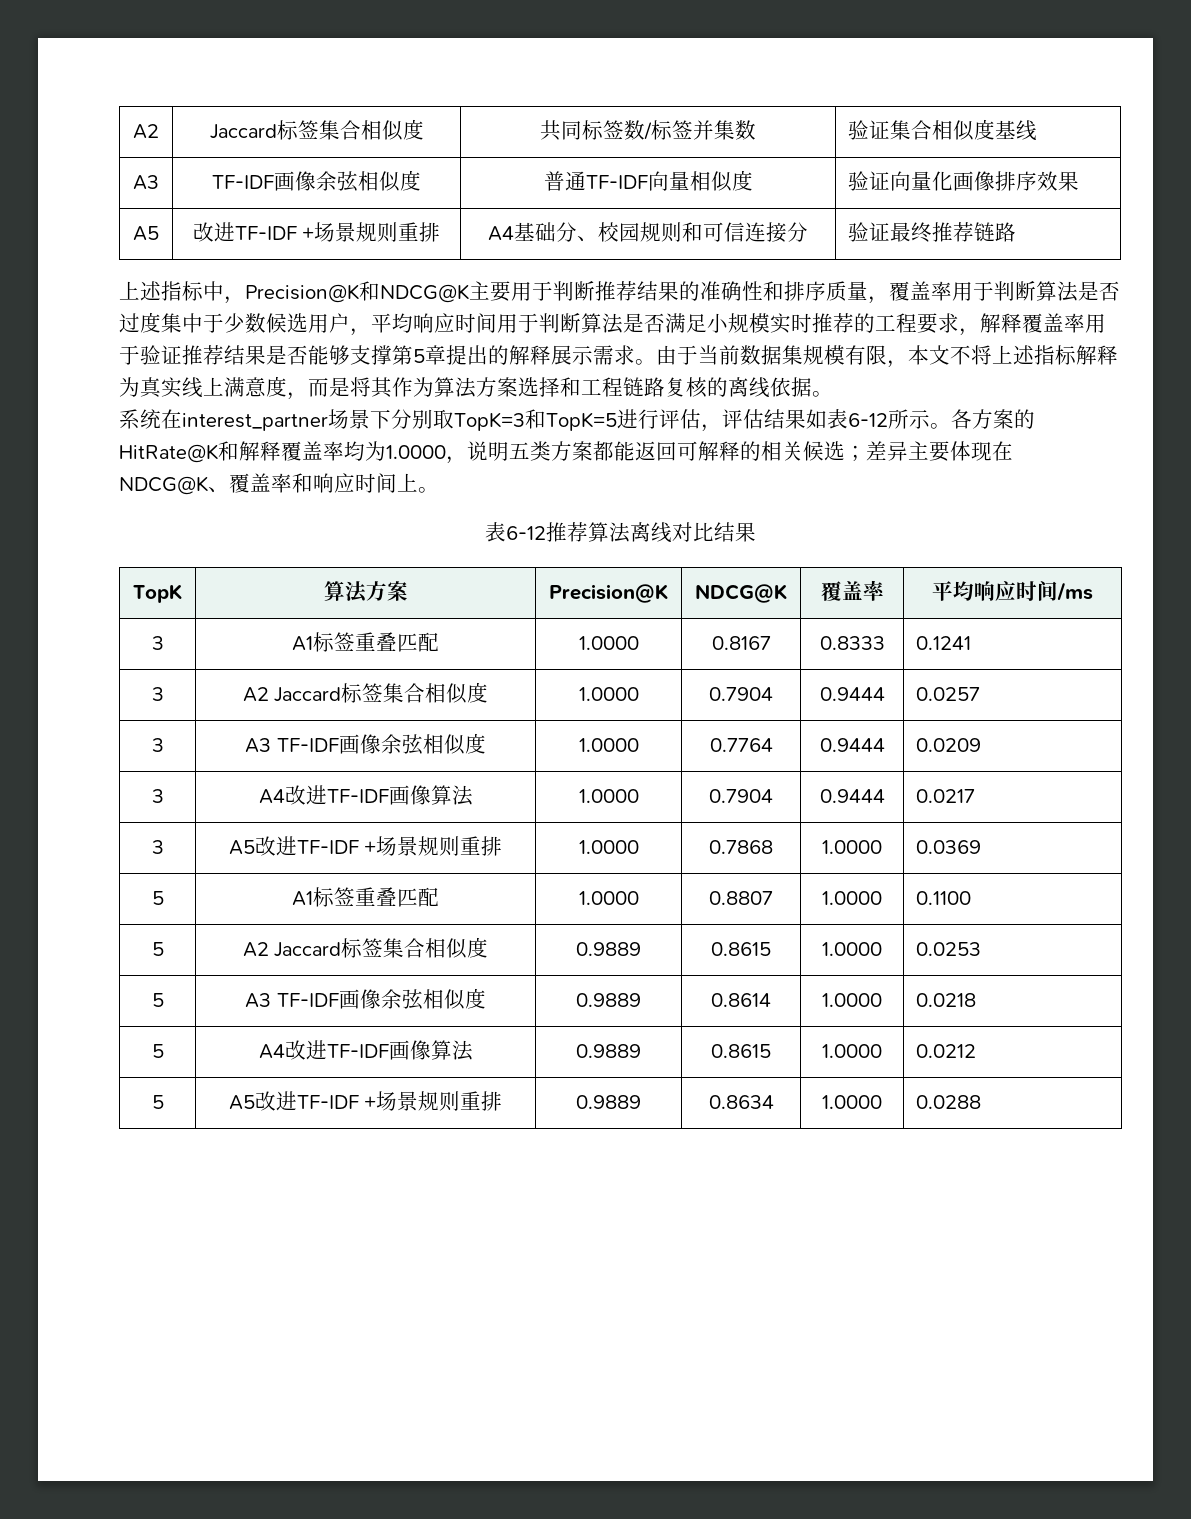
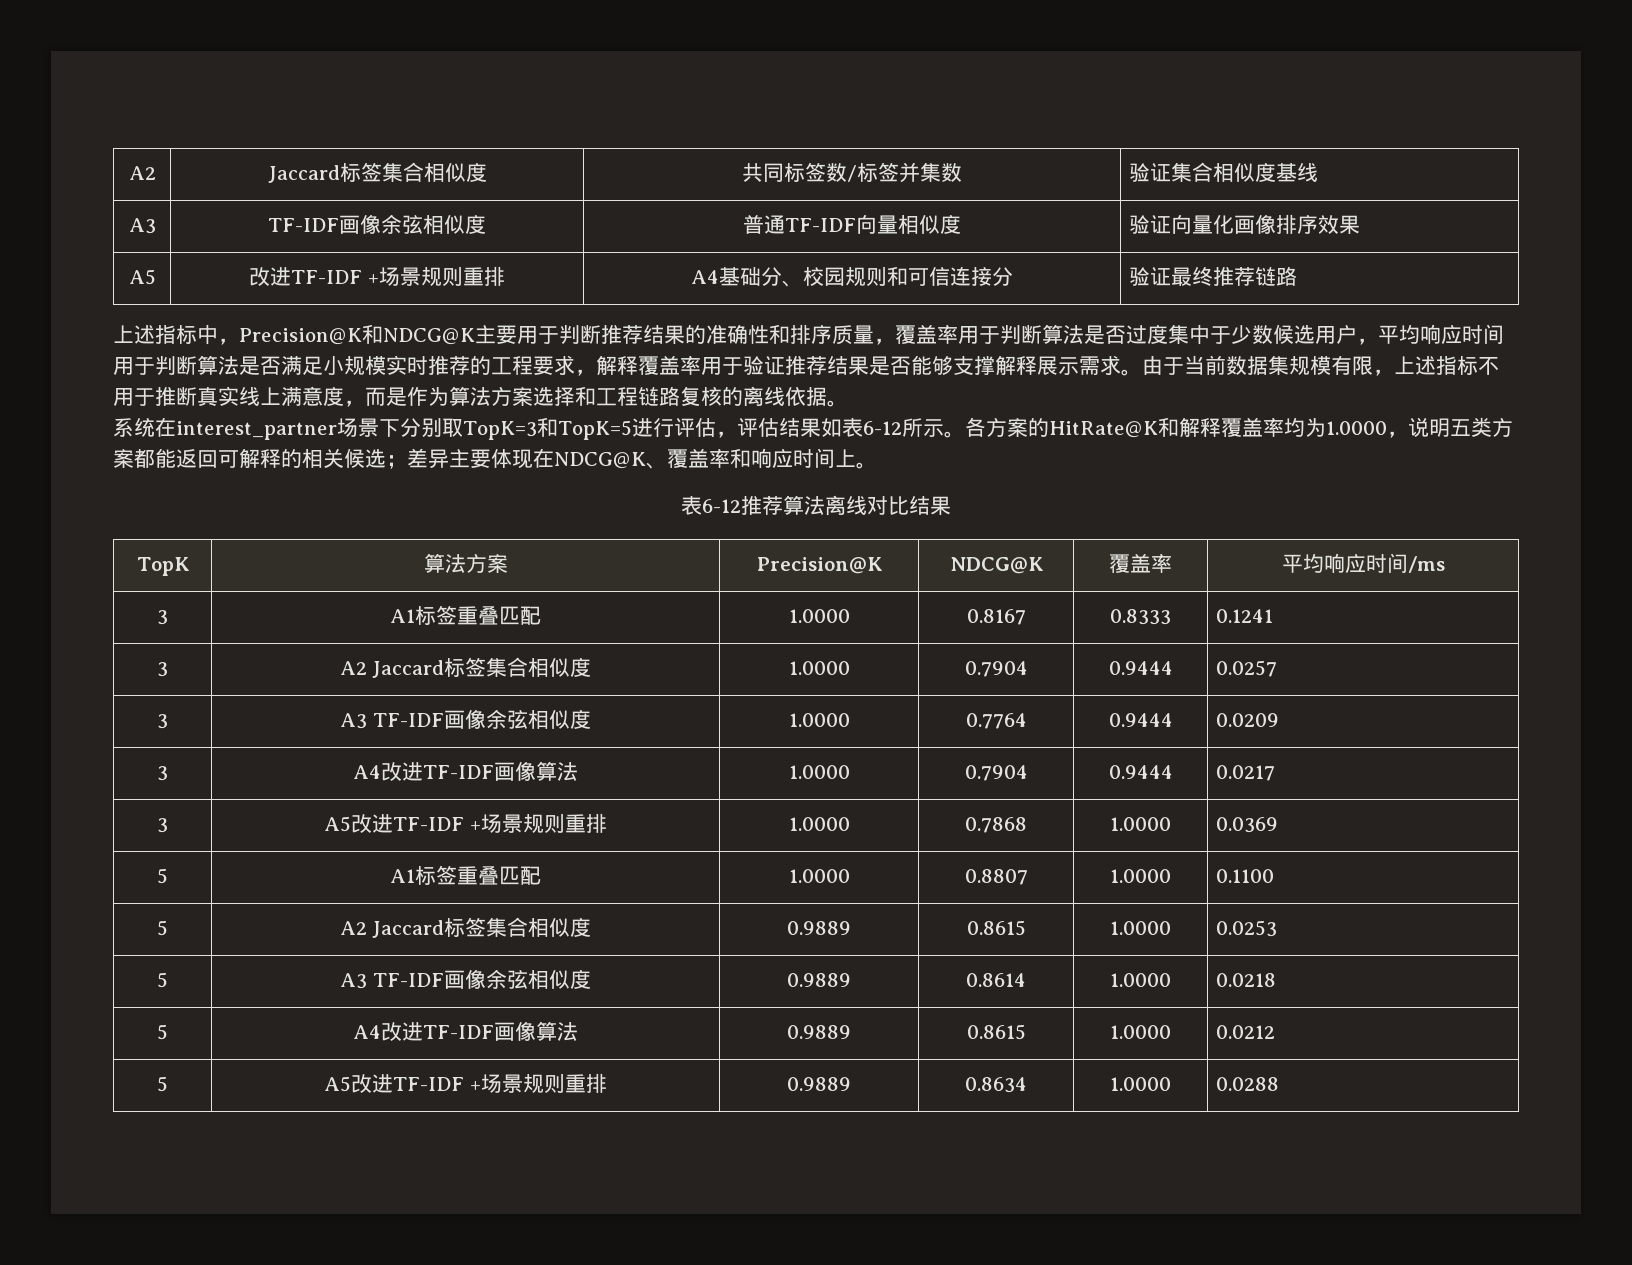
[392,345,509,365] 第5章提出的 -> (995, 365) none
[908,345,1118,365] [119,377,140,397] 本文不将上述指标解释为 -> [1394,356,1499,375] [113,386,197,406] 上述指标不用于推断
[350,377,393,398] 将其 -> (407, 396) none

